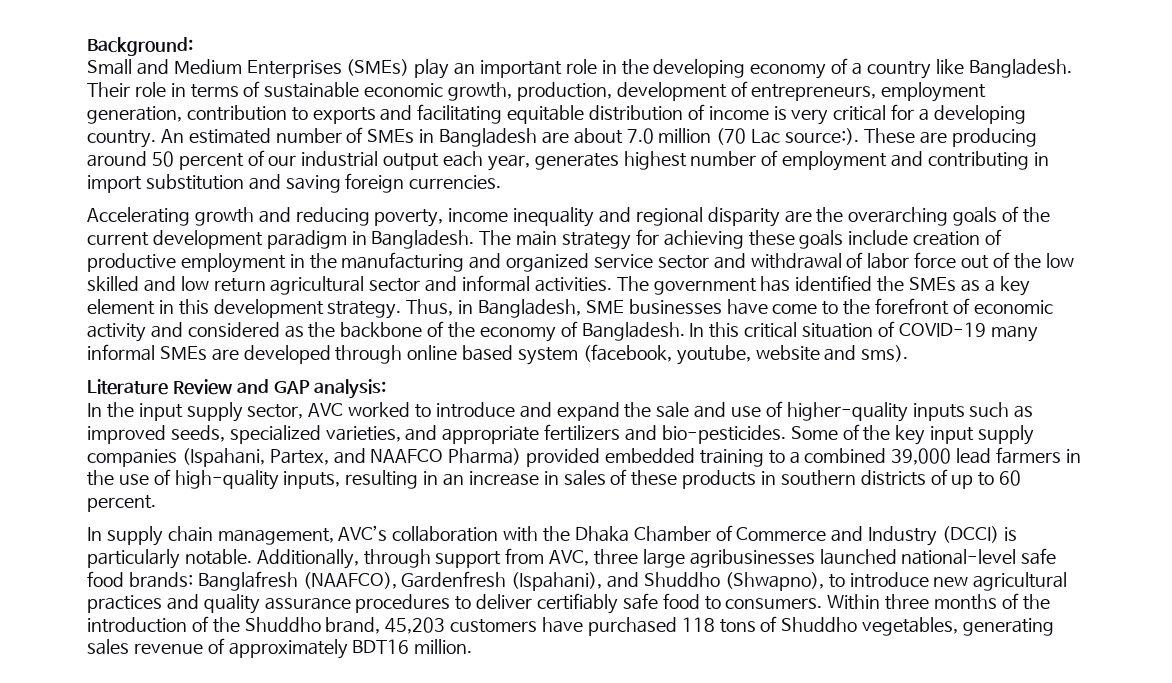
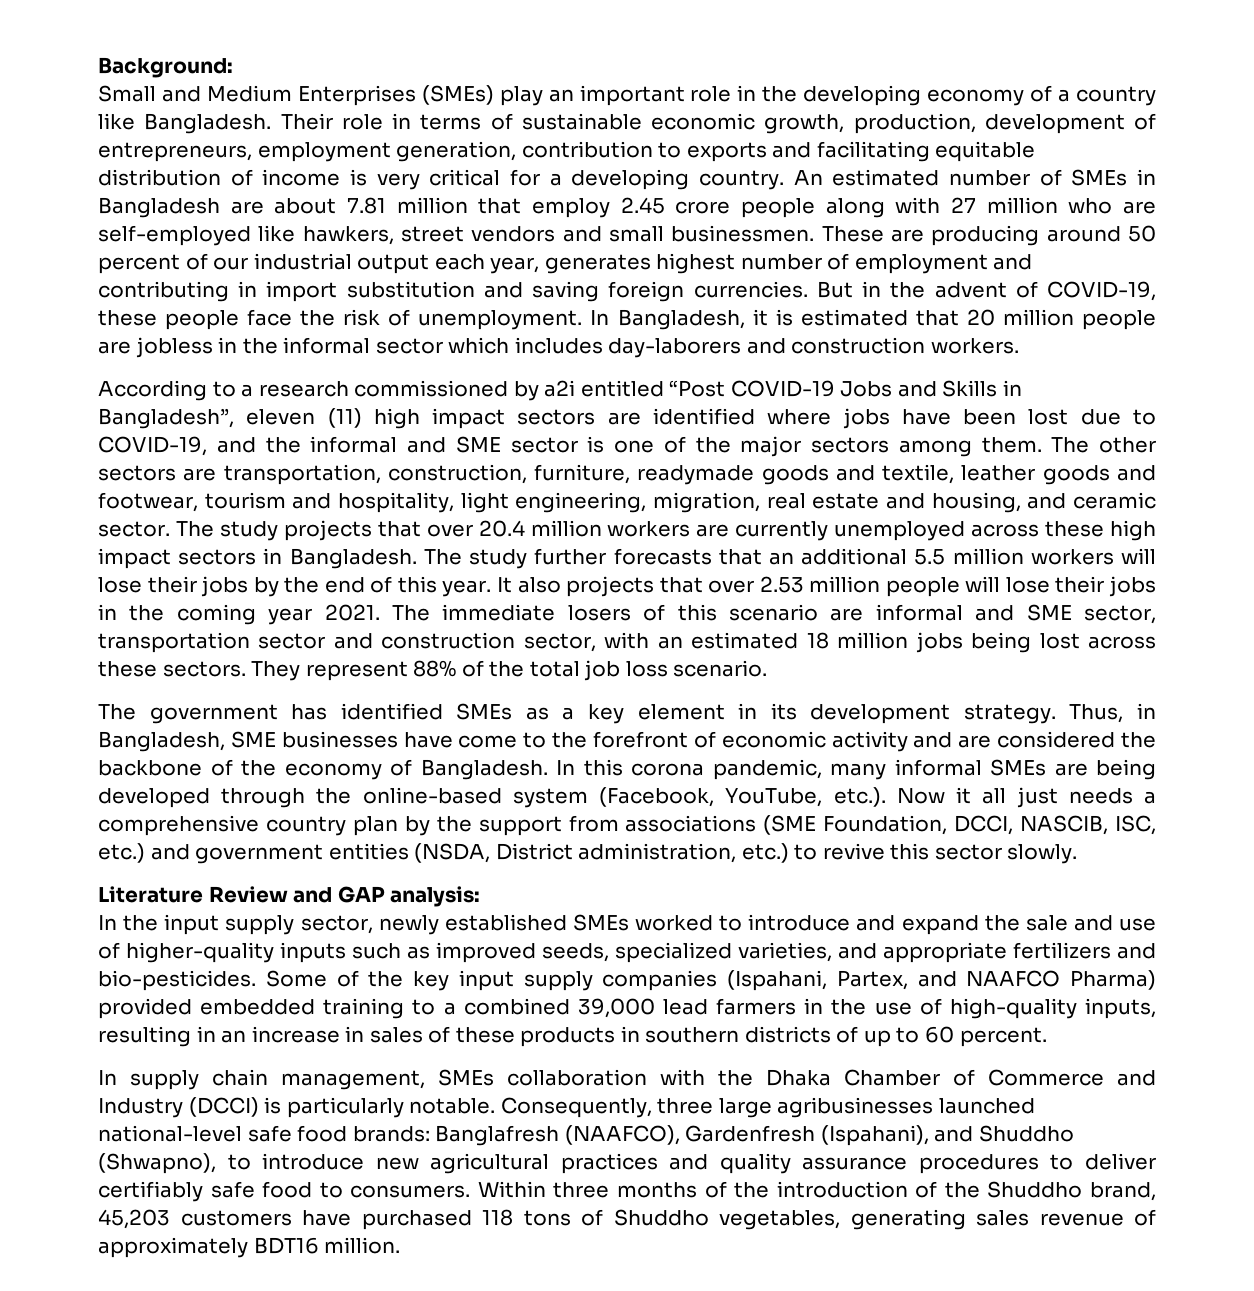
[626,128,860,145] 7.0 million (70 Lac source:). -> [347,197,1156,218] [98,225,815,246] 7.81 million that employ 2.45 crore people along with 27 million who are self-employed like hawkers, street vendors and small businessmen.
[87,206,1050,227] [87,229,1003,250] [87,252,1074,273] [87,275,612,295] // Accelerating growth and reducing poverty, income inequality and regional disparity are the overarching goals of the current development paradigm in Bangladesh. The main strategy for achieving these goals include creation of productive employment in the manufacturing and organized service sector and withdrawal of labor force out of the low skilled and low return agricultural sector and informal activities. -> [816,281,1157,301] [98,309,1157,330] [98,337,1019,358] [98,380,1022,401] [98,408,1157,429] [98,436,1156,457] [98,464,1156,485] [98,492,1156,513] [98,520,1157,541] [98,548,1156,569] [98,576,1156,597] [98,604,1156,625] [98,632,1156,653] [98,660,768,681] But in the advent of COVID-19, these people face the risk of unemployment. In Bangladesh, it is estimated that 20 million people are jobless in the informal sector which includes day-laborers and construction workers. // According to a research commissioned by a2i entitled “Post COVID-19 Jobs and Skills in Bangladesh”, eleven (11) high impact sectors are identified where jobs have been lost due to COVID-19, and the informal and SME sector is one of the major sectors among them. The other sectors are transportation, construction, furniture, readymade goods and textile, leather goods and footwear, tourism and hospitality, light engineering, migration, real estate and housing, and ceramic sector. The study projects that over 20.4 million workers are currently unemployed across these high impact sectors in Bangladesh. The study further forecasts that an additional 5.5 million workers will lose their jobs by the end of this year. It also projects that over 2.53 million people will lose their jobs in the coming year 2021. The immediate losers of this scenario are informal and SME sector, transportation sector and construction sector, with an estimated 18 million jobs being lost across these sectors. They represent 88% of the total job loss scenario. //
[877,276,905,292] the -> (443, 711) none
[178,299,209,315] this -> [770,703,797,720] its
[187,322,304,338] considered as -> [958,731,1116,748] are considered
[744,321,986,338] critical situation of COVID-19 -> [631,759,822,780] corona pandemic,
(239, 354) none -> [1096,759,1156,780] being
[407,344,909,365] online based system (facebook, youtube, website and sms). -> [316,787,1157,808] [98,815,1156,836] [98,843,1078,864] the online-based system (Facebook, YouTube, etc.). Now it all just needs a comprehensive country plan by the support from associations (SME Foundation, DCCI, NASCIB, ISC, etc.) and government entities (NSDA, District administration, etc.) to revive this sector slowly.
[308,403,344,417] AVC -> [378,914,629,935] newly established SMEs
[338,525,388,541] AVC’s -> [438,1069,494,1086] SMEs
[256,548,590,569] Additionally, through support from AVC, -> [500,1097,652,1118] Consequently,

